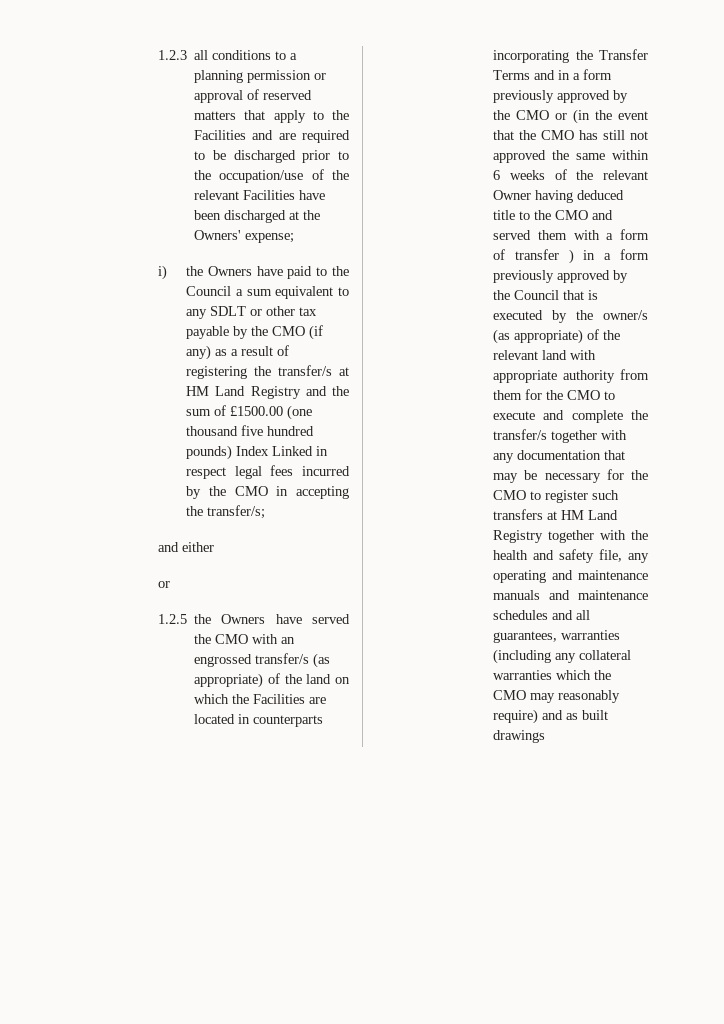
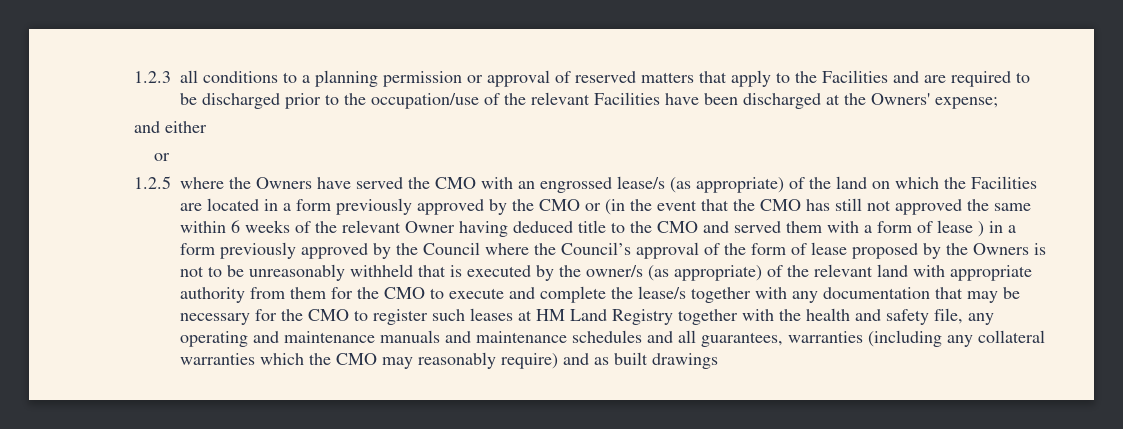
[157,265,349,280] [186,286,349,299] [186,306,318,319] [186,325,324,340] [186,345,290,360] [186,365,349,379] [186,386,349,399] [186,405,313,420] [186,425,315,436] [186,445,329,460] [186,465,350,479] [186,486,349,499] [186,505,266,519] // i) the Owners have paid to the Council a sum equivalent to any SDLT or other tax payable by the CMO (if any) as a result of registering the transfer/s at HM Land Registry and the sum of £1500.00 (one thousand five hundred pounds) Index Linked in respect legal fees incurred by the CMO in accepting the transfer/s; -> (998, 103) none
(187, 619) none -> [179,177,224,189] where
[255,653,310,664] transfer/s -> [616,176,665,189] lease/s
[253,715,324,727] [493,49,648,63] [493,70,571,80] counterparts incorporating the Transfer Terms and in -> (278, 205) none
[514,249,559,260] transfer -> [936,220,973,233] lease
(560, 295) none -> [484,242,1046,259] [179,264,413,281] where the Council’s approval of the form of lease proposed by the Owners is not to be unreasonably withheld
[493,429,548,440] transfer/s -> [637,286,686,299] lease/s
[493,509,544,520] transfers -> [469,308,513,321] leases

